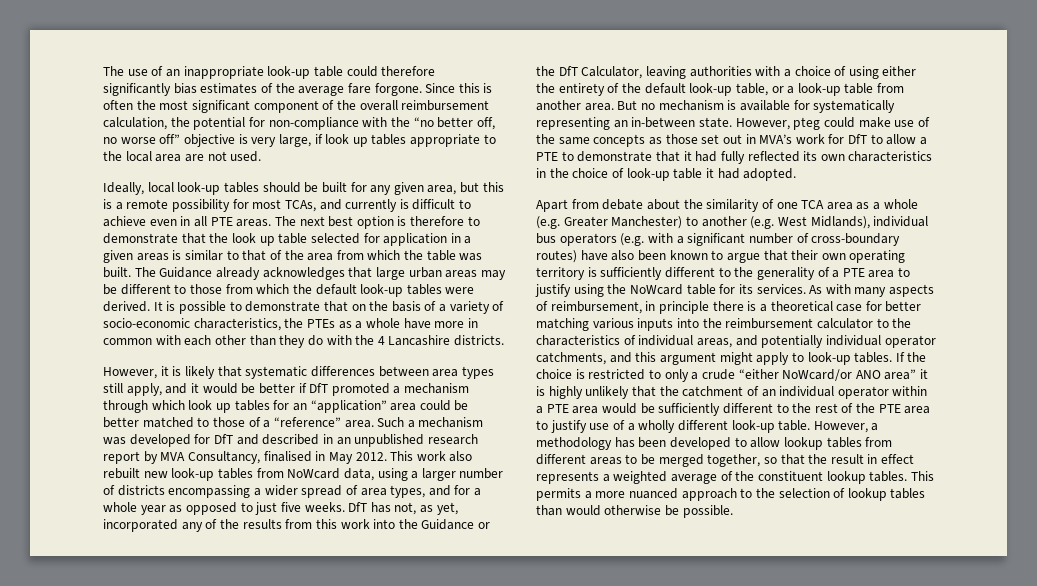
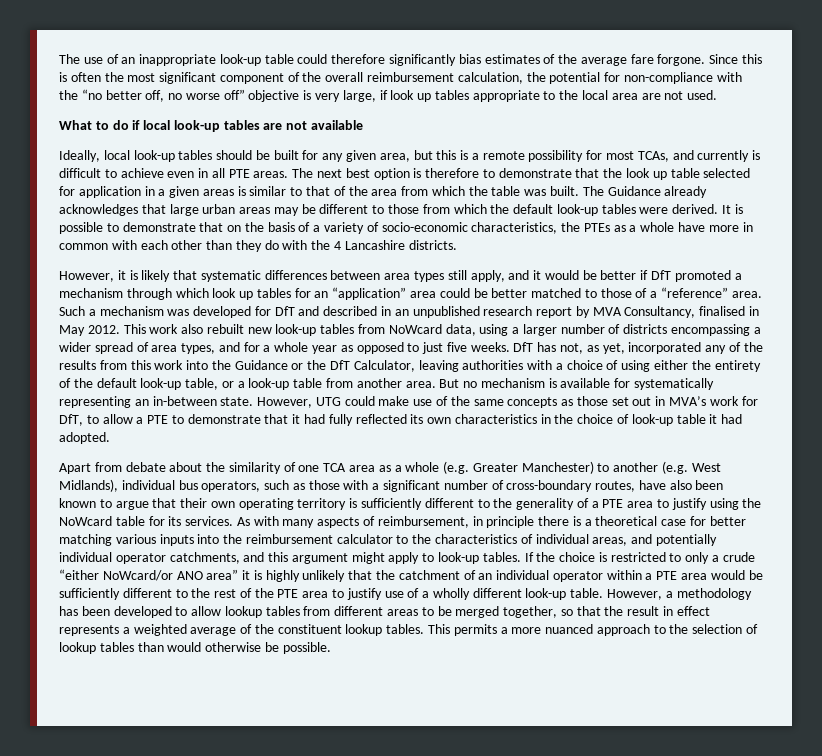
(262, 156) none -> [59,120,364,132] // What to do if local look-up tables are not available
[793,117,821,130] pteg -> [315,397,341,406] UTG
[848,134,868,144] DfT -> [59,414,83,426] DfT,
[559,233,645,246] operators (e.g. -> [201,480,340,492] operators, such as those
[536,250,577,263] routes) -> [595,481,636,492] routes,

